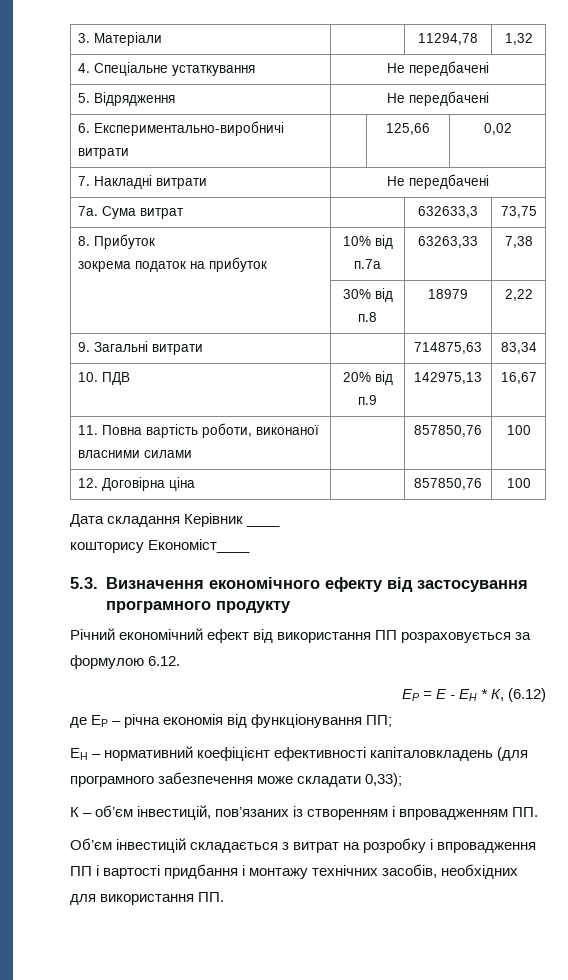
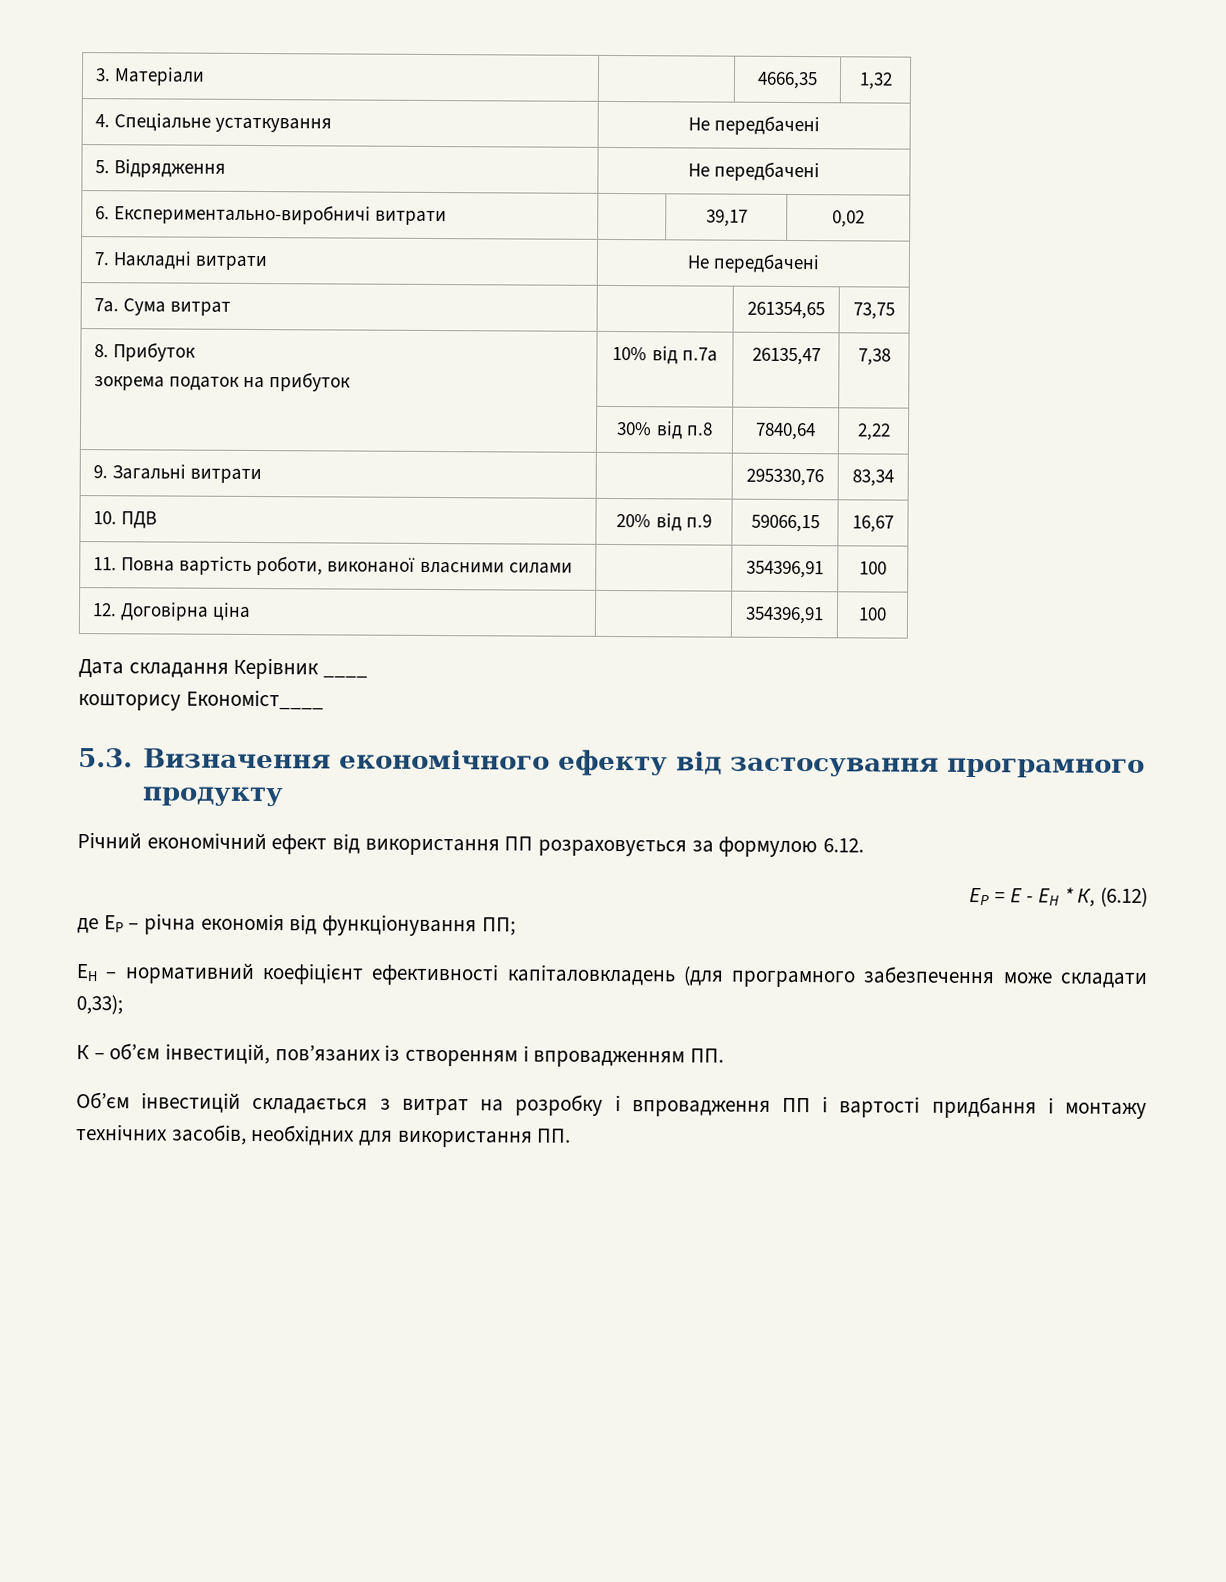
[418,33,478,45] 11294,78 -> [757,71,818,90] 4666,35
[386,123,430,135] 125,66 -> [705,209,748,227] 39,17
[418,206,478,218] 632633,3 -> [747,301,825,320] 261354,65
[418,236,478,248] 63263,33 -> [751,347,821,366] 26135,47
[428,289,468,299] 18979 -> [755,422,816,441] 7840,64
[414,342,482,354] 714875,63 -> [746,468,824,487] 295330,76
[414,372,482,384] 142975,13 -> [750,514,820,533] 59066,15
[414,425,482,437] 857850,76 -> [746,560,824,579] 354396,91
[414,478,482,490] 857850,76 -> [745,606,824,625] 354396,91

